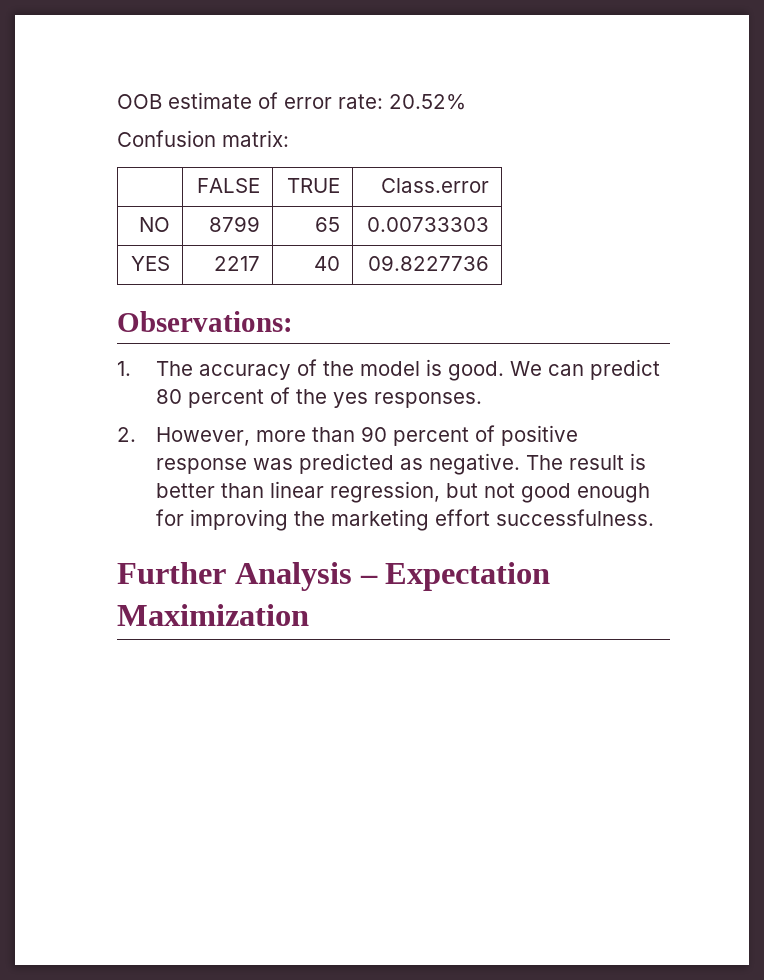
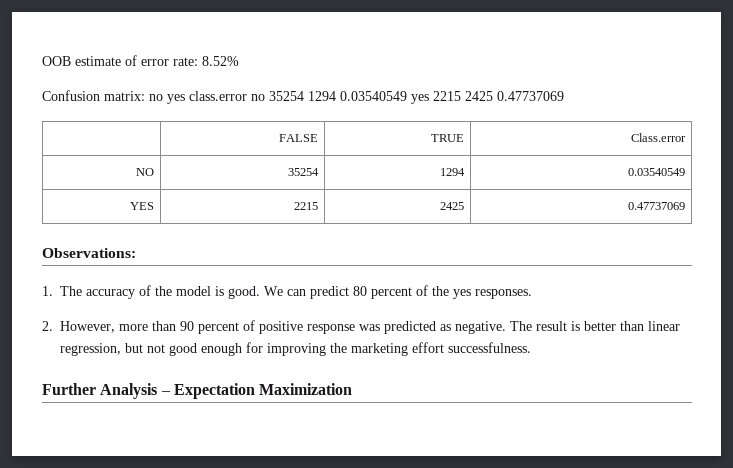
[389,94,466,110] 20.52% -> [202,56,239,66] 8.52%
[197,178,261,193] [287,178,341,193] [381,178,490,193] [139,217,171,232] [209,216,261,232] [315,217,341,232] [367,217,490,232] [131,256,171,271] [214,256,261,271] [314,256,341,271] [368,255,490,271] // | FALSE | TRUE | Class.error // NO | 8799 | 65 | 0.00733303 // YES | 2217 | 40 | 09.8227736 -> [149,91,564,104] [279,134,319,142] [431,134,465,142] [631,133,687,142] [136,168,155,176] [288,168,320,176] [440,168,466,176] [628,168,686,176] [130,202,155,210] [294,202,319,210] [440,202,465,210] [628,202,686,210] no yes class.error no 35254 1294 0.03540549 yes 2215 2425 0.47737069 // | FALSE | TRUE | Class.error // NO | 35254 | 1294 | 0.03540549 // YES | 2215 | 2425 | 0.47737069

